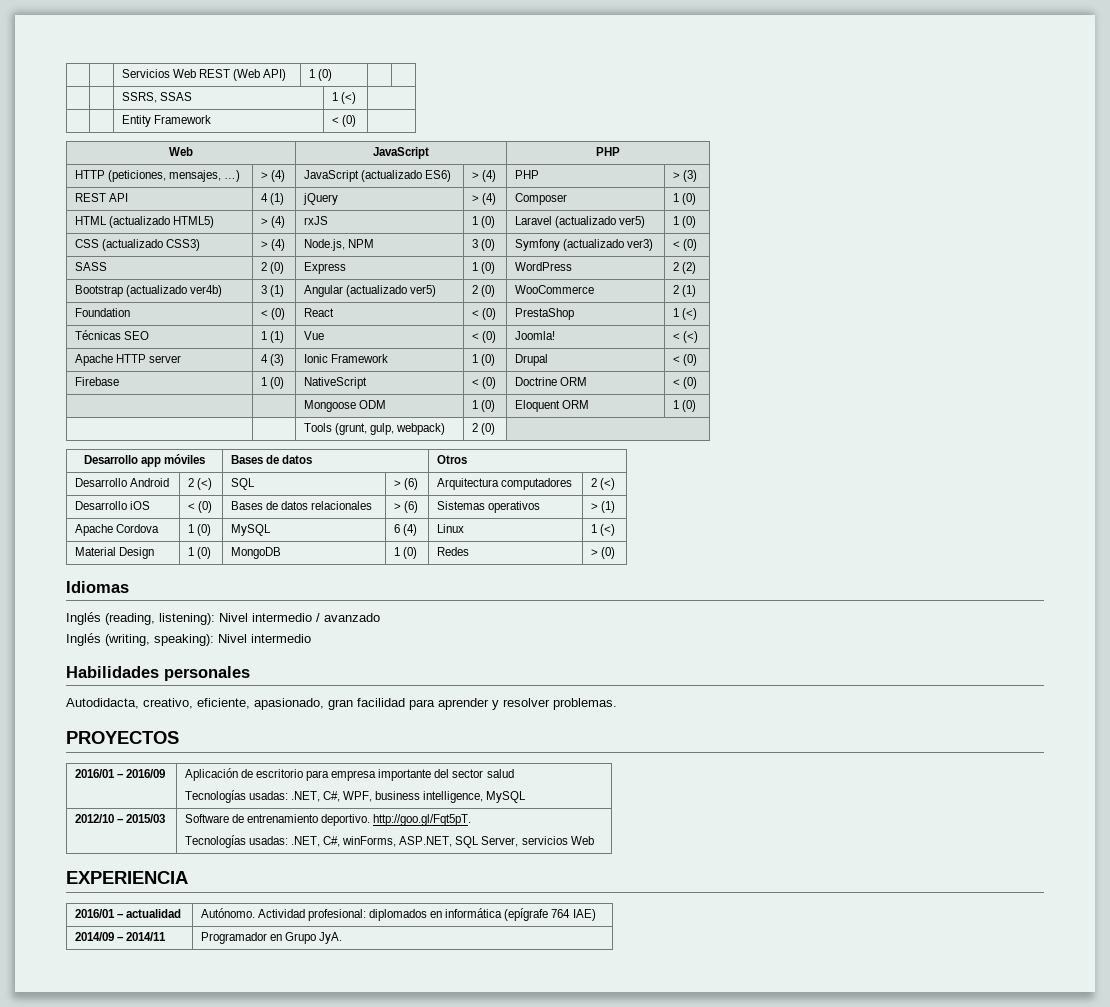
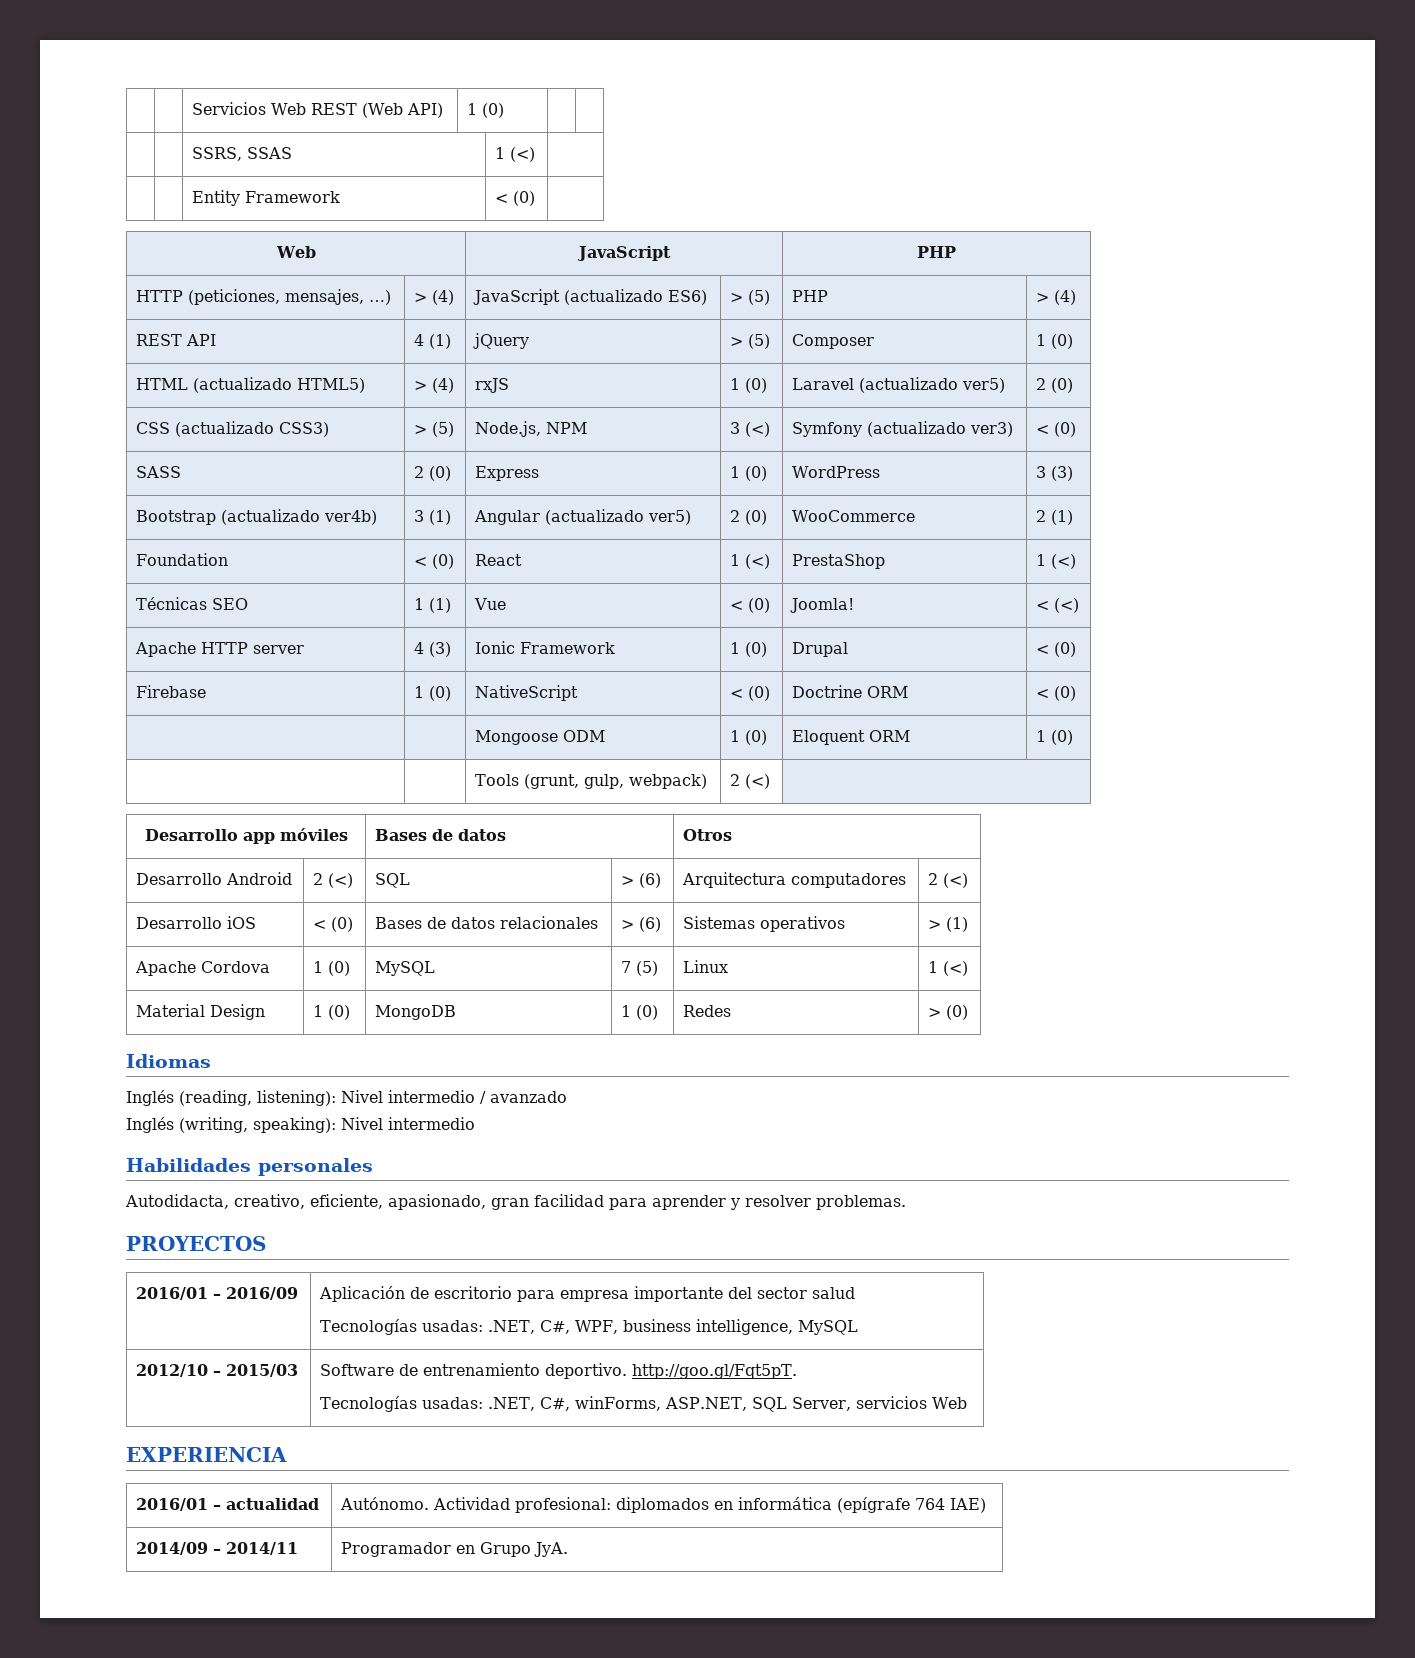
[481,170,496,182] (4) -> [748,290,771,305] (5)
[682,170,697,182] (3) -> [1054,290,1077,305] (4)
[481,193,496,205] (4) -> [748,334,771,349] (5)
[672,216,679,225] 1 -> [1036,378,1047,390] 2
[270,239,285,251] (4) -> [432,422,455,437] (5)
[480,239,495,251] (0) -> [745,422,771,437] (<)
[672,262,696,274] 2 (2) -> [1036,466,1074,481] 3 (3)
[471,308,496,320] < (0) -> [730,554,771,569] 1 (<)
[480,423,495,435] (0) -> [745,774,771,789] (<)
[393,524,417,536] 6 (4) -> [621,961,659,976] 7 (5)

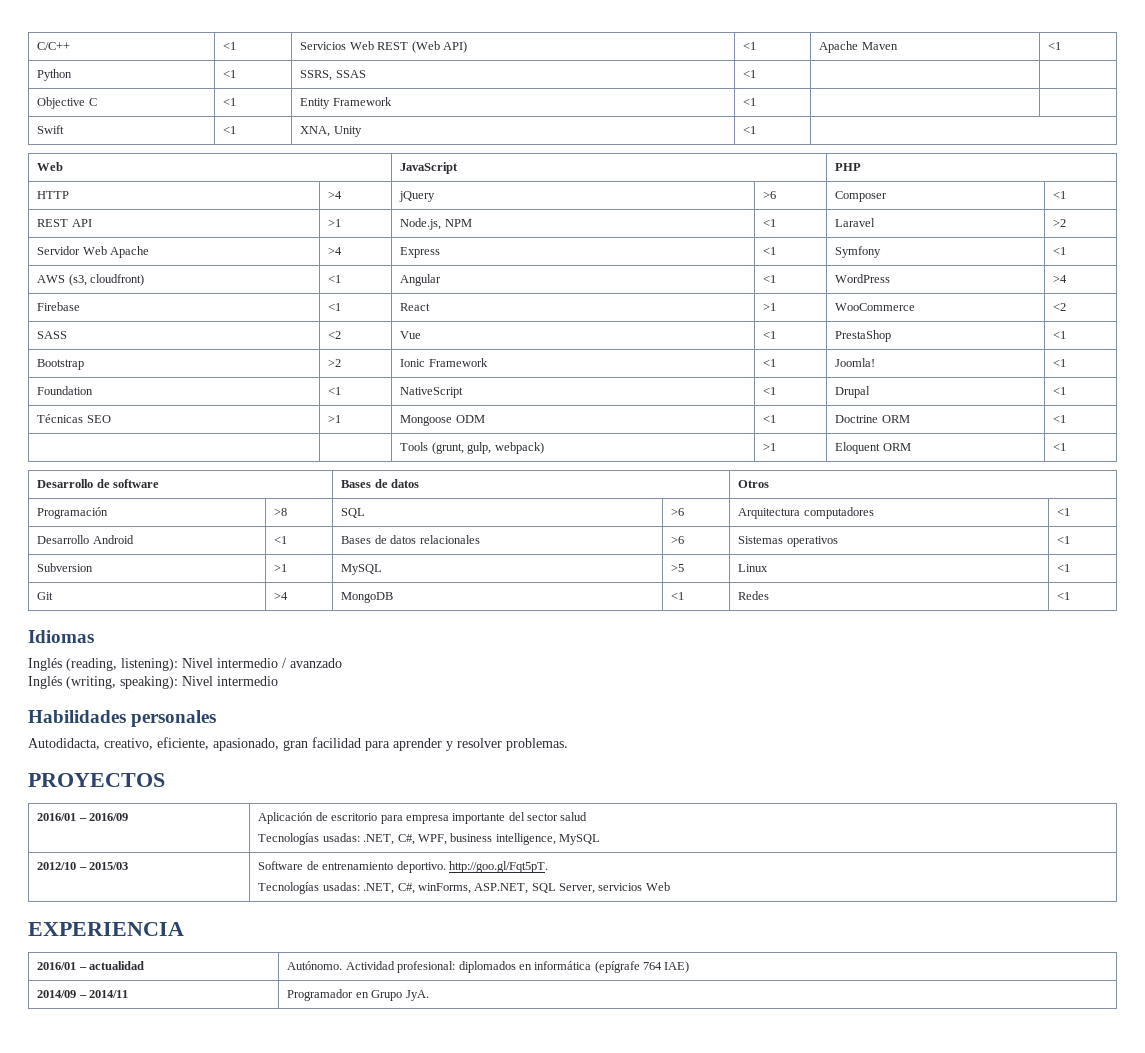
(192, 108) | -> [37,42,71,50] [223,42,237,50] C/C++ | <1
[467,103,505,118] [192,147,293,161] [495,147,536,162] [192,190,341,206] [495,191,536,206] [275,246,316,258] [576,246,671,261] [917,246,956,258] [136,289,392,305] [414,290,455,305] [473,289,708,305] [730,290,771,305] [792,290,829,302] [1036,290,1077,305] [136,334,217,346] [414,334,452,349] [473,333,530,349] [730,334,771,349] [792,334,875,349] [1036,334,1074,349] [136,377,366,393] [414,378,455,393] [475,378,510,393] [730,378,768,393] [792,377,1006,393] [1036,378,1074,393] [136,421,330,437] [414,422,455,437] [475,421,588,437] [730,422,771,437] [792,421,1014,437] [1036,422,1077,437] [136,466,182,478] [414,466,452,481] [475,466,540,481] [730,466,768,481] [792,466,881,478] [1036,466,1074,481] [136,509,378,525] [414,510,452,525] [474,509,692,525] [730,510,768,525] [792,510,916,522] [1036,510,1074,525] [136,553,229,566] [414,554,455,569] [475,554,523,566] [730,554,771,569] [792,554,886,569] [1036,554,1077,569] [136,597,249,610] [414,598,452,613] [474,598,507,610] [730,598,771,613] [790,598,855,613] [1036,598,1080,613] [135,642,305,657] [414,642,452,657] [475,641,616,654] [730,642,768,657] [792,642,849,657] [1036,642,1077,657] [136,685,207,698] [414,686,452,701] [475,685,579,701] [730,686,771,701] [792,685,909,698] [1036,686,1077,701] [475,730,606,745] [730,730,768,745] [792,730,911,745] [1036,730,1074,745] 1 (0) | | // | | SSRS, SSAS | 1 (<) | // | | Entity Framework | < (0) | // Web | JavaScript | PHP // HTTP (peticiones, mensajes, …) | > (4) | JavaScript (actualizado ES6) | > (5) | PHP | > (4) // REST API | 4 (1) | jQuery | > (5) | Composer | 1 (0) // HTML (actualizado HTML5) | > (4) | rxJS | 1 (0) | Laravel (actualizado ver5) | 2 (0) // CSS (actualizado CSS3) | > (5) | Node.js, NPM | 3 (<) | Symfony (actualizado ver3) | < (0) // SASS | 2 (0) | Express | 1 (0) | WordPress | 3 (3) // Bootstrap (actualizado ver4b) | 3 (1) | Angular (actualizado ver5) | 2 (0) | WooCommerce | 2 (1) // Foundation | < (0) | React | 1 (<) | PrestaShop | 1 (<) // Técnicas SEO | 1 (1) | Vue | < (0) | Joomla! | < (<) // Apache HTTP server | 4 (3) | Ionic Framework | 1 (0) | Drupal | < (0) // Firebase | 1 (0) | NativeScript | < (0) | Doctrine ORM | < (0) // | | Mongoose ODM | 1 (0) | Eloquent ORM | 1 (0) -> [743,42,757,50] [819,41,898,53] [1048,42,1062,50] [37,69,73,81] [223,70,237,78] [300,70,366,81] [743,70,757,78] [37,97,97,109] [223,98,237,106] [300,97,392,109] [743,98,757,106] [37,125,65,134] [223,126,237,134] [300,126,362,137] [743,126,757,134] [37,162,64,171] [400,162,459,174] [835,163,862,171] [37,191,70,199] [328,191,343,199] [399,191,436,202] [763,191,777,199] [835,191,888,202] [1053,191,1067,199] [37,219,92,227] [328,219,342,227] [400,218,472,230] [763,219,777,227] [835,218,876,227] [1053,219,1067,227] [37,246,150,258] [328,247,343,255] [400,247,441,258] [763,247,777,255] [835,246,882,258] [1053,247,1067,255] [37,274,145,286] [328,275,342,283] [400,274,442,286] [763,275,777,283] [835,274,891,283] [1053,275,1068,283] [37,302,81,311] [328,303,342,311] [400,303,431,311] [763,303,777,311] [835,303,916,311] [1053,303,1067,311] [37,331,68,339] [328,331,342,339] [400,331,422,339] [763,331,777,339] [835,330,892,342] [1053,331,1067,339] [37,359,85,370] [328,359,342,367] [400,358,488,367] [763,359,777,367] [835,358,876,367] [1053,359,1067,367] [37,386,94,395] [328,387,342,395] [400,387,464,398] [763,387,777,395] [835,386,871,398] [1053,387,1067,395] [37,414,111,423] [328,415,342,423] [400,415,485,426] [763,415,777,423] [835,415,910,423] [1053,415,1067,423] <1 | Apache Maven | <1 // Python | <1 | SSRS, SSAS | <1 | | // Objective C | <1 | Entity Framework | <1 | | // Swift | <1 | XNA, Unity | <1 | // Web | JavaScript | PHP // HTTP | >4 | jQuery | >6 | Composer | <1 // REST API | >1 | Node.js, NPM | <1 | Laravel | >2 // Servidor Web Apache | >4 | Express | <1 | Symfony | <1 // AWS (s3, cloudfront) | <1 | Angular | <1 | WordPress | >4 // Firebase | <1 | React | >1 | WooCommerce | <2 // SASS | <2 | Vue | <1 | PrestaShop | <1 // Bootstrap | >2 | Ionic Framework | <1 | Joomla! | <1 // Foundation | <1 | NativeScript | <1 | Drupal | <1 // Técnicas SEO | >1 | Mongoose ODM | <1 | Doctrine ORM | <1
[730,774,771,789] [144,828,348,844] 2 (<) | // Desarrollo app móviles -> [763,443,777,451] [835,442,911,454] [1053,443,1067,451] [37,479,160,488] >1 | Eloquent ORM | <1 // Desarrollo de software
[136,872,293,885] [313,873,354,888] Desarrollo Android | 2 (<) -> [37,507,109,519] [274,508,288,516] Programación | >8
[621,873,662,888] > (6) -> [671,508,685,516] >6
[928,873,969,888] [136,916,257,929] [313,917,354,932] 2 (<) // Desarrollo iOS | < (0) -> [1057,508,1071,516] [37,535,134,544] [274,536,288,544] <1 // Desarrollo Android | <1
[621,917,662,932] > (6) -> [671,536,685,544] >6
[928,917,969,932] [135,961,271,976] [313,961,351,976] > (1) // Apache Cordova | 1 (0) -> [1057,536,1071,544] [37,563,94,572] [274,564,288,572] <1 // Subversion | >1
[621,961,659,976] 7 (5) -> [671,564,685,572] >5
[928,961,969,976] [136,1004,266,1020] [313,1005,351,1020] 1 (<) // Material Design | 1 (0) -> [1057,564,1071,572] [37,592,54,600] [274,592,289,600] <1 // Git | >4
[621,1005,659,1020] 1 (0) -> [671,592,685,600] <1
[928,1005,969,1020] > (0) -> [1057,592,1071,600] <1

